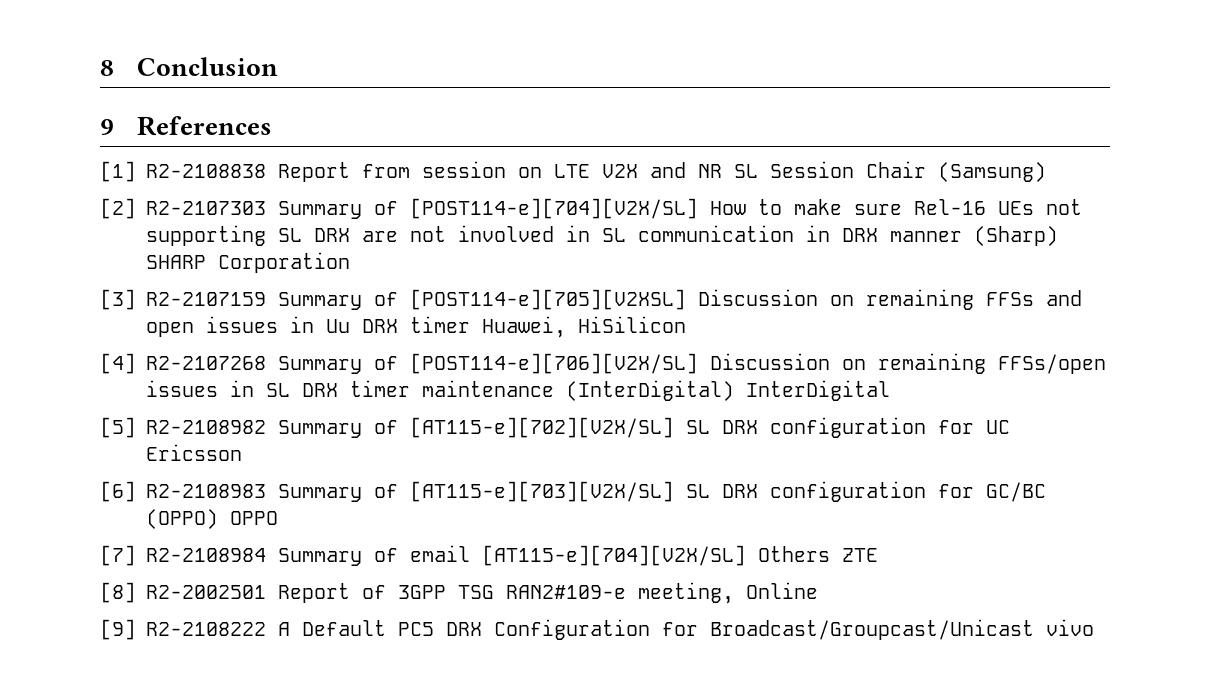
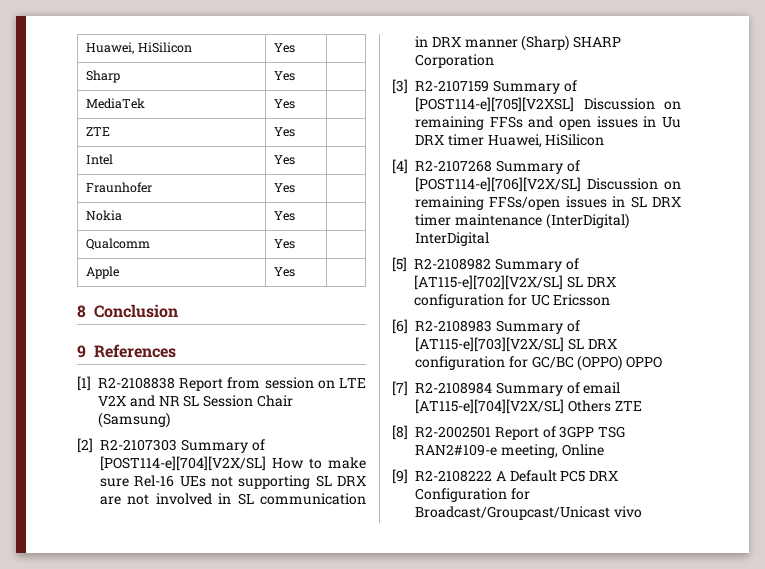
(100, 68) none -> [86,42,192,54] [274,43,296,53] [86,70,121,83] [274,71,296,81] [86,98,146,109] [274,99,296,109] [86,127,111,136] [274,127,296,137] [86,154,114,165] [274,155,296,165] [86,182,153,193] [274,183,296,193] [86,210,123,221] [274,211,296,221] [86,238,151,250] [274,239,296,249] [86,266,120,279] [274,267,296,277] Huawei, HiSilicon | Yes | // Sharp | Yes | // MediaTek | Yes | // ZTE | Yes | // Intel | Yes | // Fraunhofer | Yes | // Nokia | Yes | // Qualcomm | Yes | // Apple | Yes | //

